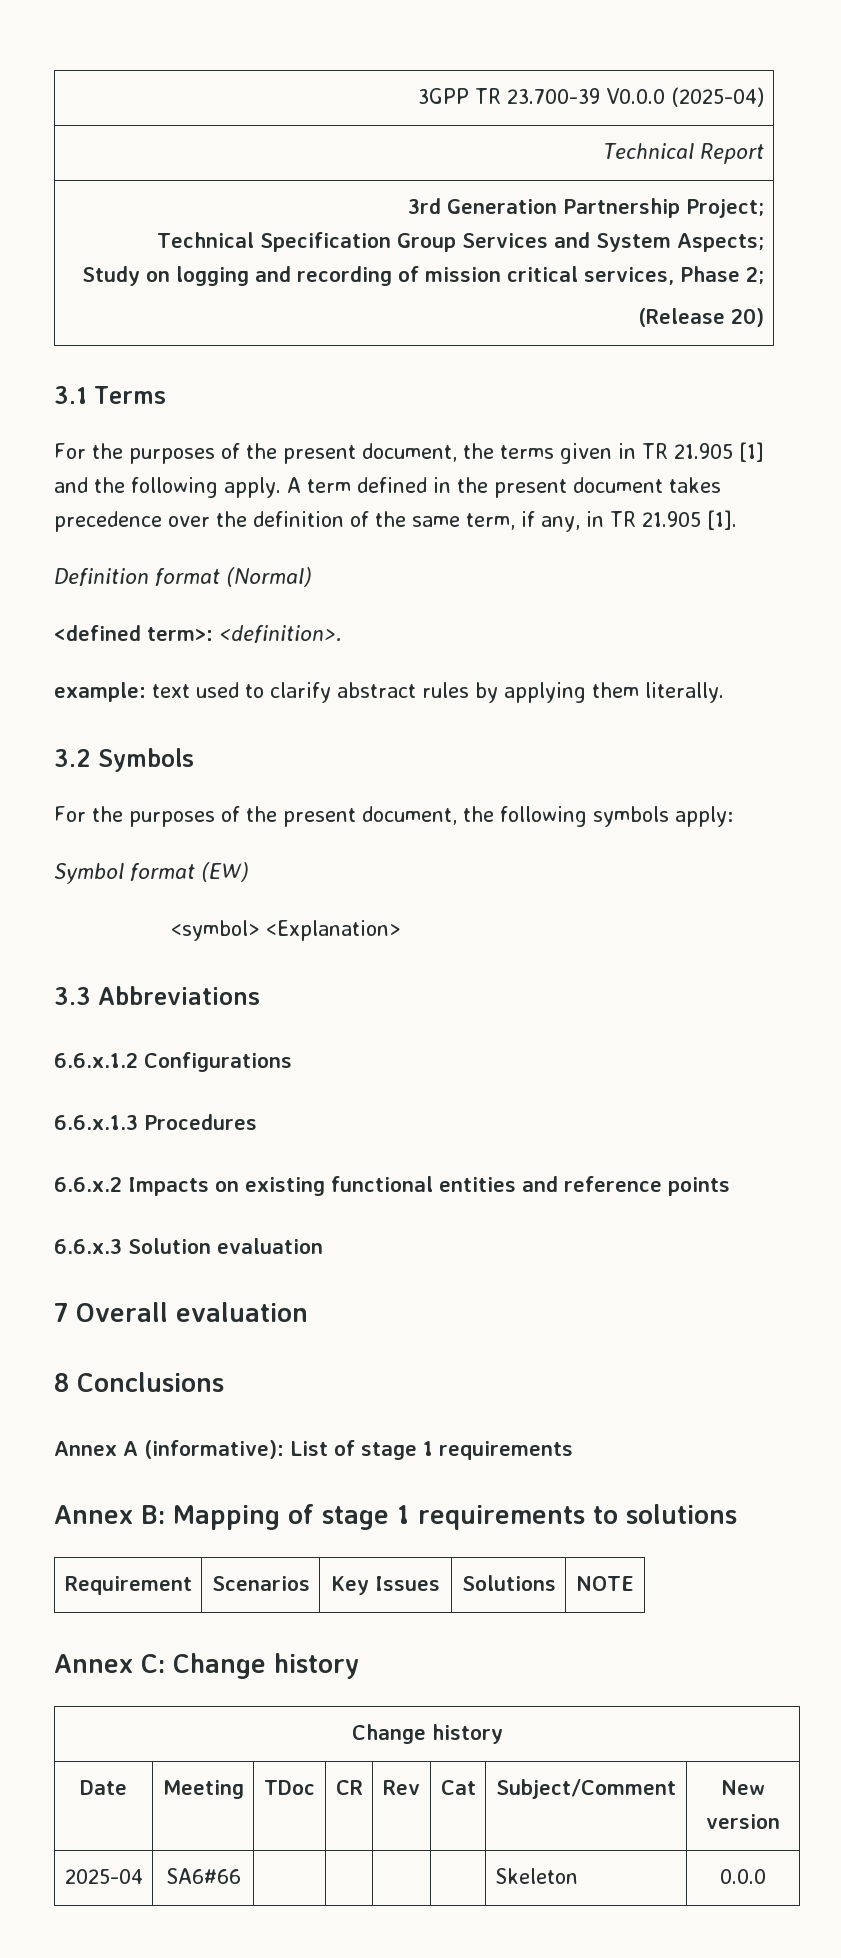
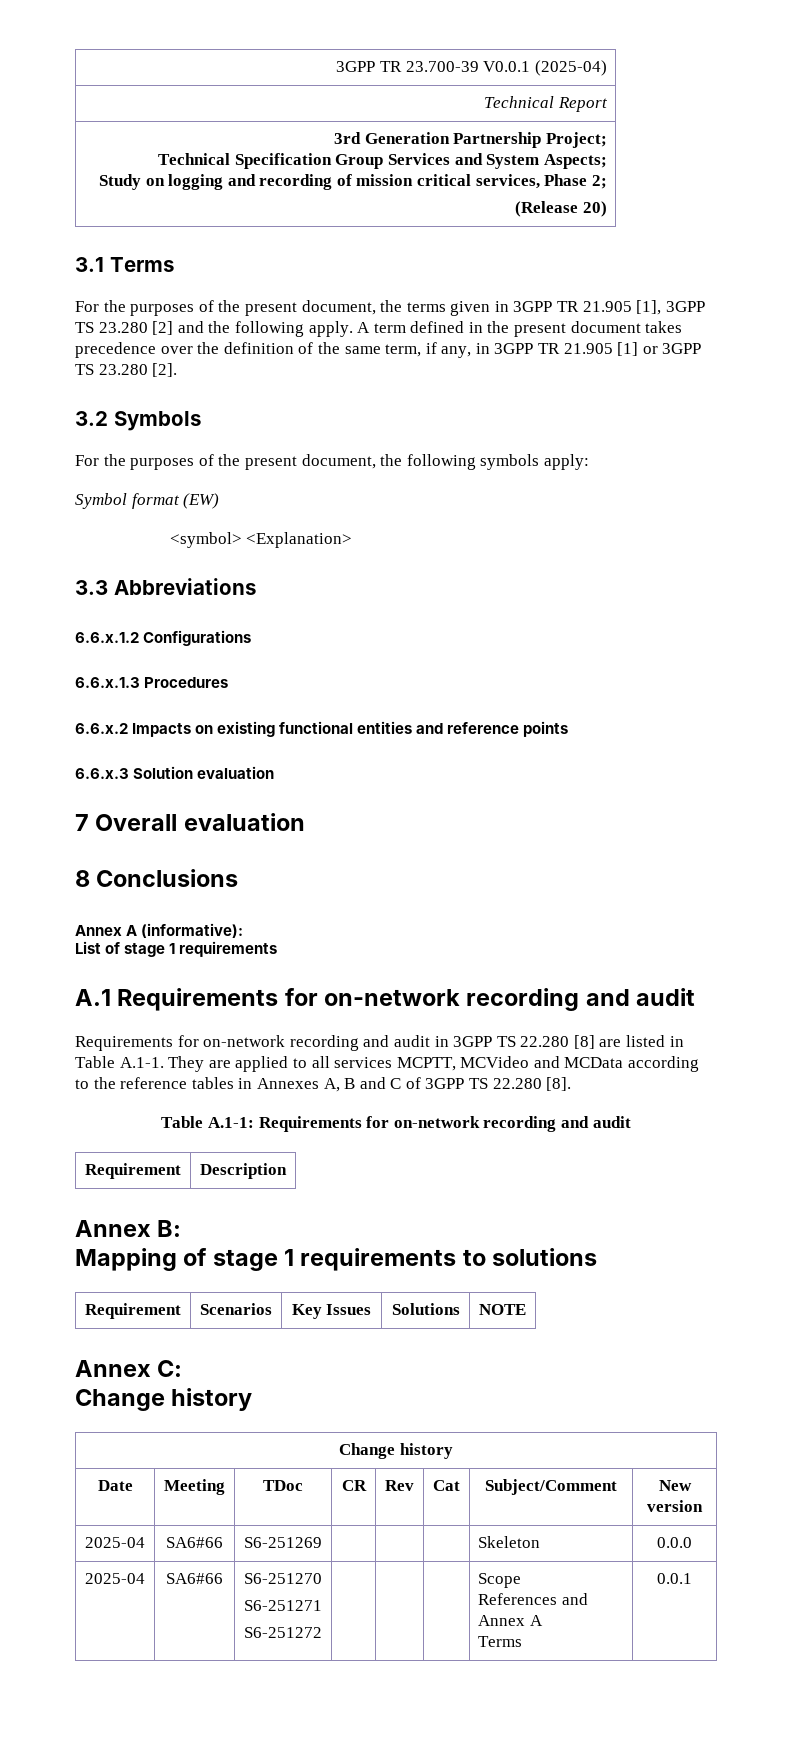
[606,88,666,104] V0.0.0 -> [483,61,531,72] V0.0.1
[641,442,764,462] TR 21.905 [1] -> [513,300,705,315] [75,321,174,335] 3GPP TR 21.905 [1], 3GPP TS 23.280 [2]
[610,510,737,530] [54,567,312,587] [54,625,342,643] [54,682,724,703] TR 21.905 [1]. // Definition format (Normal) // <defined term>: <definition>. // example: text used to clarify abstract rules by applying them literally. -> [494,342,702,356] [75,363,178,377] 3GPP TR 21.905 [1] or 3GPP TS 23.280 [2].
(284, 1449) none -> (244, 930) //
(573, 1450) none -> [75,988,696,1011] [75,1035,684,1051] [75,1056,700,1072] [75,1077,572,1092] [161,1116,631,1132] [85,1163,181,1179] [200,1163,287,1179] // A.1 Requirements for on-network recording and audit // Requirements for on-network recording and audit in 3GPP TS 22.280 [8] are listed in Table A.1-1. They are applied to all services MCPTT, MCVideo and MCData according to the reference tables in Annexes A, B and C of 3GPP TS 22.280 [8]. // Table A.1-1: Requirements for on-network recording and audit // Requirement | Description
(165, 1514) none -> (182, 1228) //
(165, 1663) none -> (183, 1368) //
(241, 1876) none -> [244,1537,322,1548] S6-251269
(766, 1876) none -> [85,1573,145,1584] [166,1573,223,1584] [244,1573,322,1584] [244,1600,322,1611] [244,1627,322,1638] [478,1573,522,1588] [478,1593,588,1605] [478,1615,543,1626] [478,1636,523,1647] [657,1573,692,1584] // 2025-04 | SA6#66 | S6-251270 // S6-251271 // S6-251272 | | | | Scope // References and Annex A // Terms | 0.0.1

